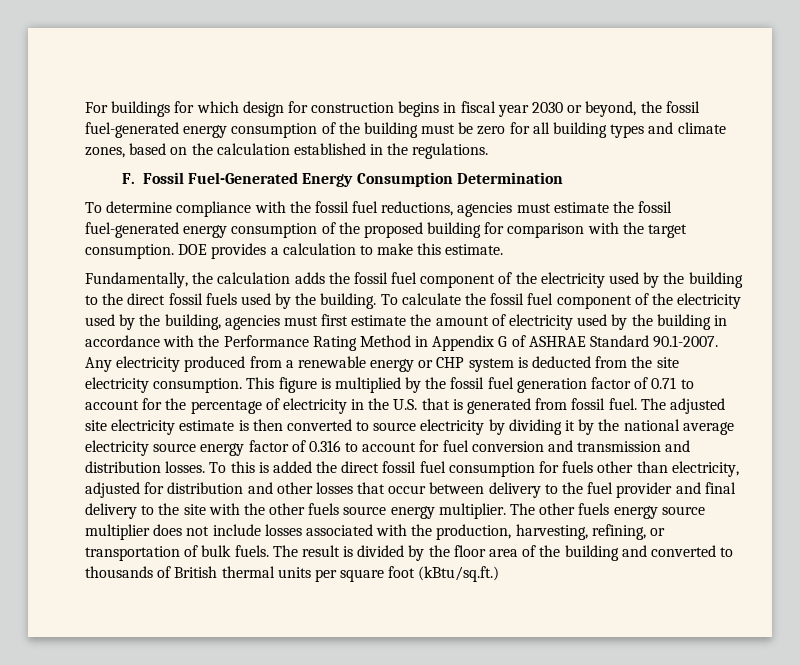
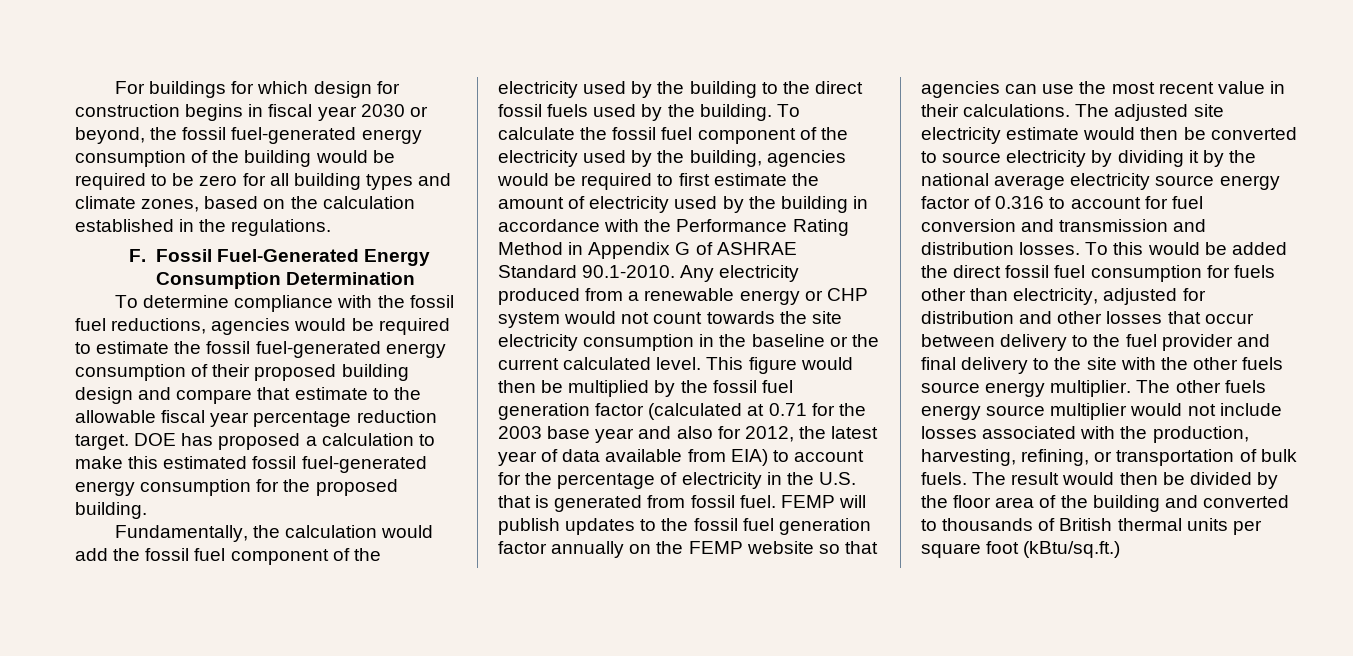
[421,124,456,134] must -> [315,150,395,163] [75,173,168,190] would be required to
[516,203,551,213] must -> [294,318,450,335] [75,342,91,354] would be required to
[338,222,360,234] the -> [212,364,251,377] their
[484,222,688,238] [85,243,267,259] for comparison with the target consumption. DOE provides -> [75,387,421,404] [75,410,437,427] [75,433,301,450] design and compare that estimate to the allowable fiscal year percentage reduction target. DOE has proposed
[445,244,504,255] estimate. -> [163,456,427,473] [75,479,398,496] [75,502,147,519] estimated fossil fuel-generated energy consumption for the proposed building.
[294,272,325,284] adds -> [381,525,434,538] [75,548,108,561] would add
[283,316,318,326] must -> [497,173,674,190] would be required to
[653,335,719,348] 90.1-2007. -> [582,265,676,278] 90.1-2010.
[517,356,679,368] [85,377,331,393] is deducted from the site electricity consumption. This figure is -> [564,311,842,324] [498,334,879,351] [498,357,853,374] [498,380,564,393] would not count towards the site electricity consumption in the baseline or the current calculated level. This figure would then be
[634,377,677,389] of 0.71 -> [648,403,866,420] [498,426,879,443] [498,449,768,466] (calculated at 0.71 for the 2003 base year and also for 2012, the latest year of data available from EIA)
(637, 404) none -> [780,495,866,508] [498,518,871,535] [498,541,878,558] [921,81,1285,98] [921,104,1071,117] FEMP will publish updates to the fossil fuel generation factor annually on the FEMP website so that agencies can use the most recent value in their calculations.
[238,419,283,431] is then -> [1083,127,1206,140] would then be
[258,462,269,473] is -> [1147,242,1227,255] would be
[153,524,183,536] does -> [1130,403,1183,416] would
[343,546,354,557] is -> [1062,472,1185,485] would then be

